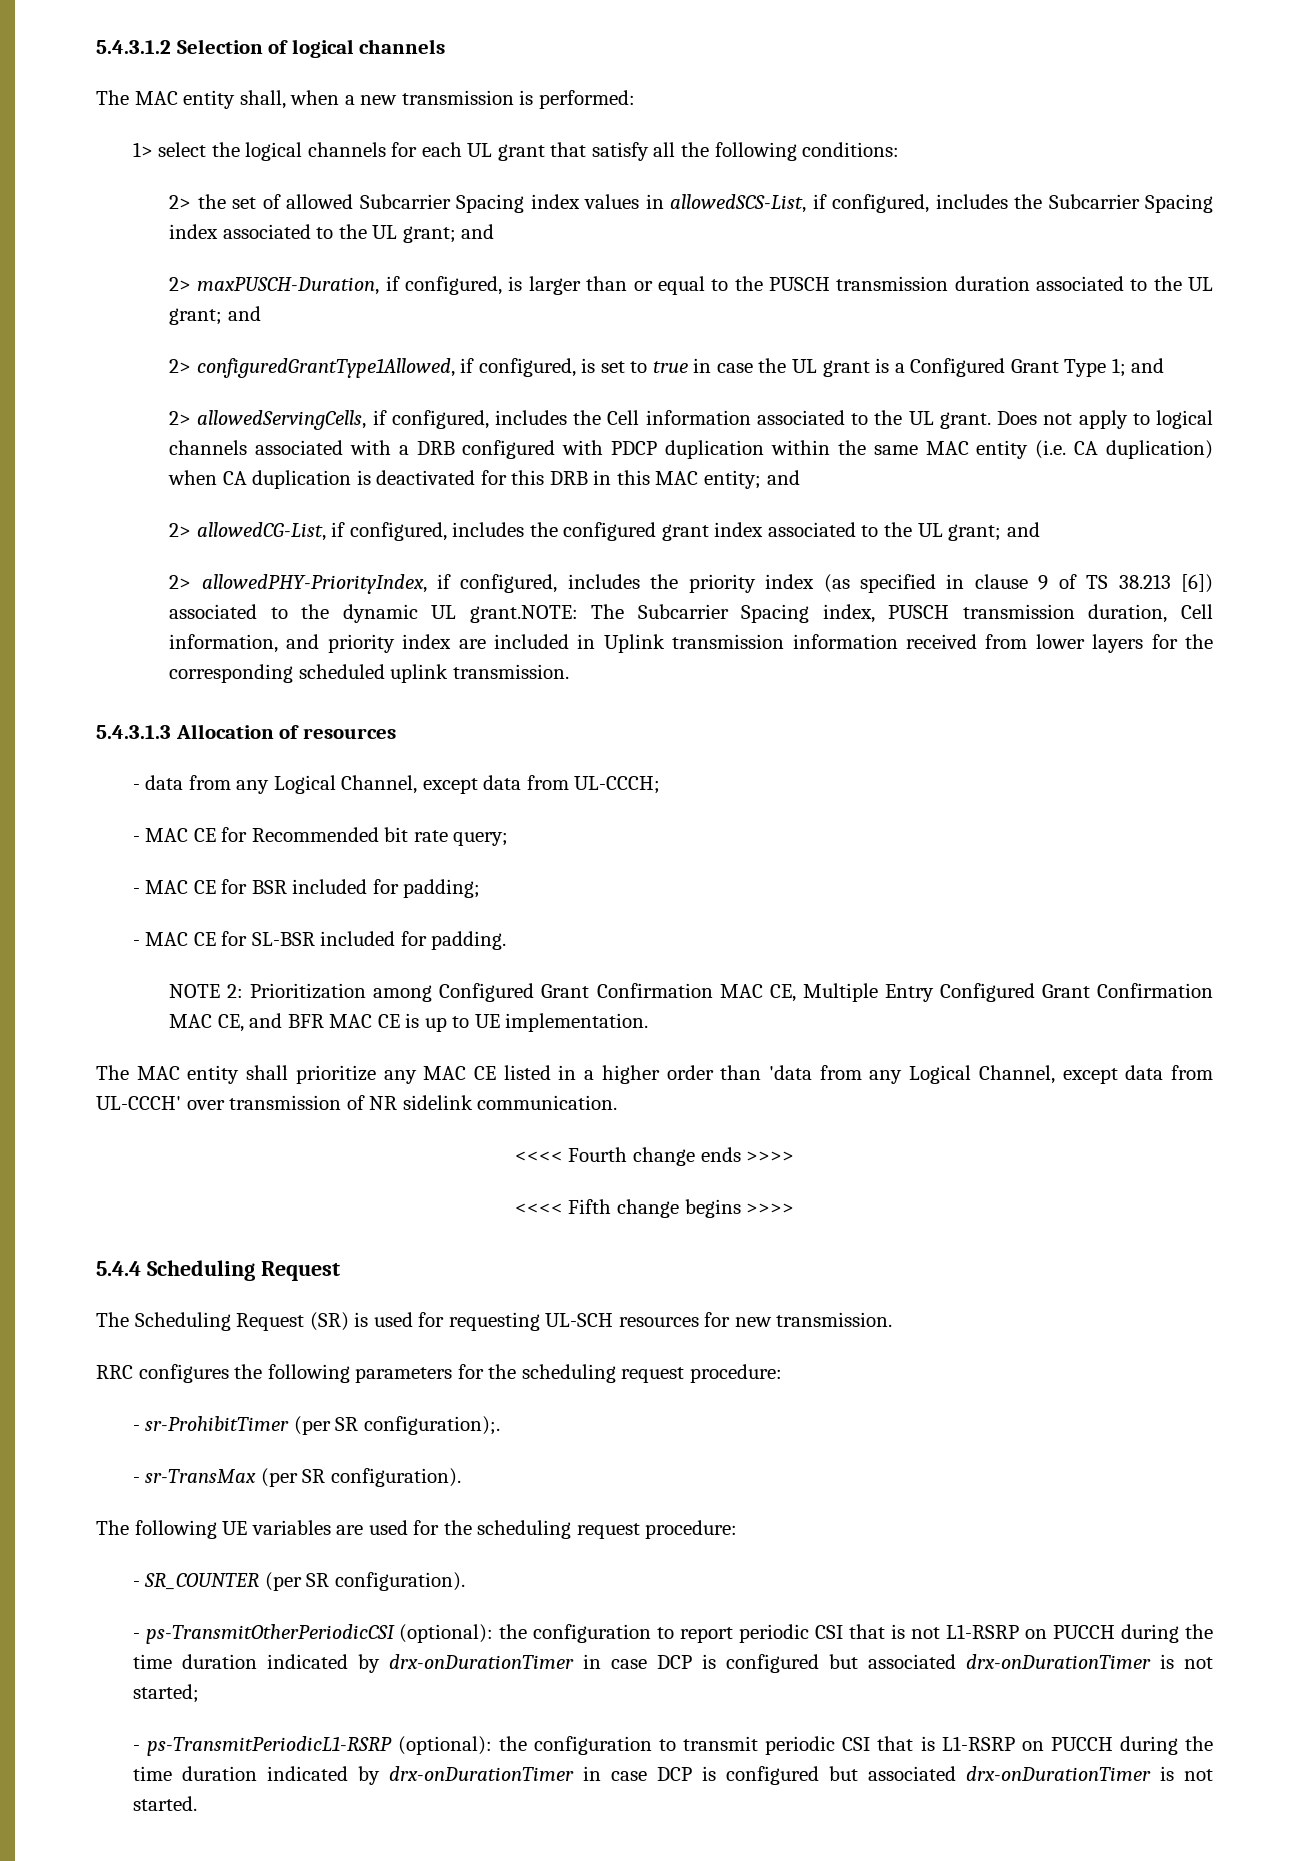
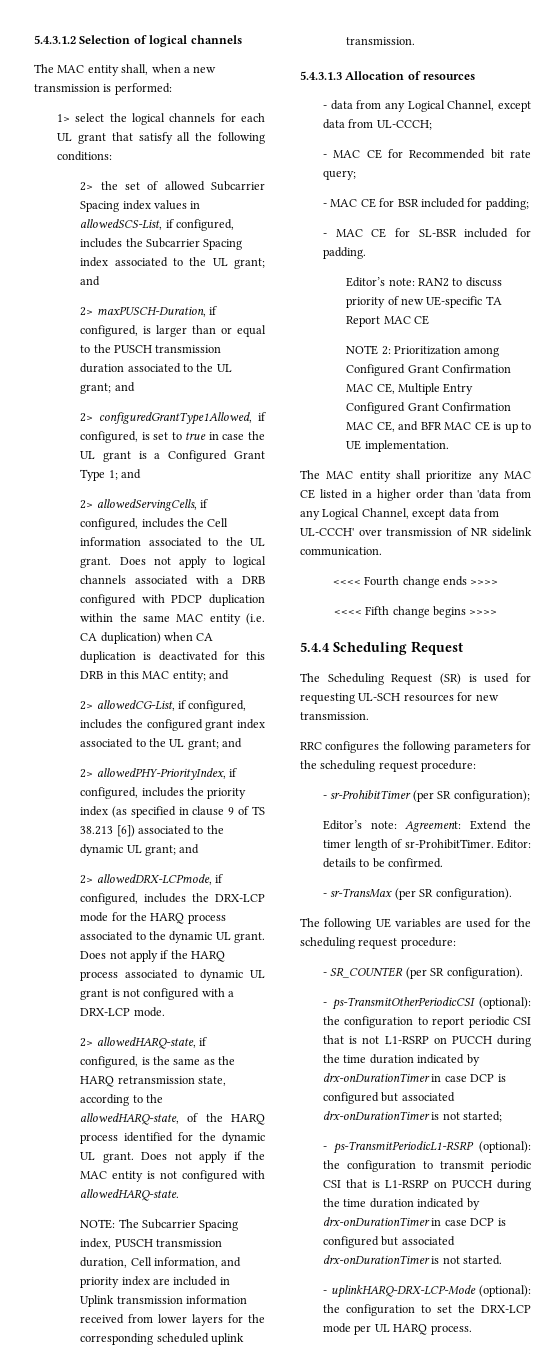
[469,605,578,623] grant.NOTE: -> [144,844,200,856] [80,874,223,885] [80,893,265,905] [80,912,226,924] [80,931,265,943] [80,950,225,962] [80,969,265,981] [80,988,234,1000] [80,1007,165,1017] [80,1037,207,1049] [80,1056,235,1068] [80,1076,226,1087] [80,1094,163,1106] [80,1113,265,1125] [80,1132,265,1144] [80,1151,265,1163] [80,1170,265,1182] [80,1189,180,1201] [80,1219,116,1229] grant; and // 2> allowedDRX-LCPmode, if configured, includes the DRX-LCP mode for the HARQ process associated to the dynamic UL grant. Does not apply if the HARQ process associated to dynamic UL grant is not configured with a DRX-LCP mode. // 2> allowedHARQ-state, if configured, is the same as the HARQ retransmission state, according to the allowedHARQ-state, of the HARQ process identified for the dynamic UL grant. Does not apply if the MAC entity is not configured with allowedHARQ-state. // NOTE:
(507, 940) none -> [346,277,502,287] [346,296,502,308] [346,315,429,327] // Editor’s note: RAN2 to discuss priority of new UE-specific TA Report MAC CE
[363,1416,500,1435] configuration);. -> [453,790,530,802] [323,820,531,832] [323,839,531,851] [323,858,444,868] configuration); // Editor’s note: Agreement: Extend the timer length of sr-ProhibitTimer. Editor: details to be confirmed.
(197, 1803) none -> [323,1285,531,1298] [323,1304,531,1316] [323,1323,472,1335] // - uplinkHARQ-DRX-LCP-Mode (optional): the configuration to set the DRX-LCP mode per UL HARQ process.

